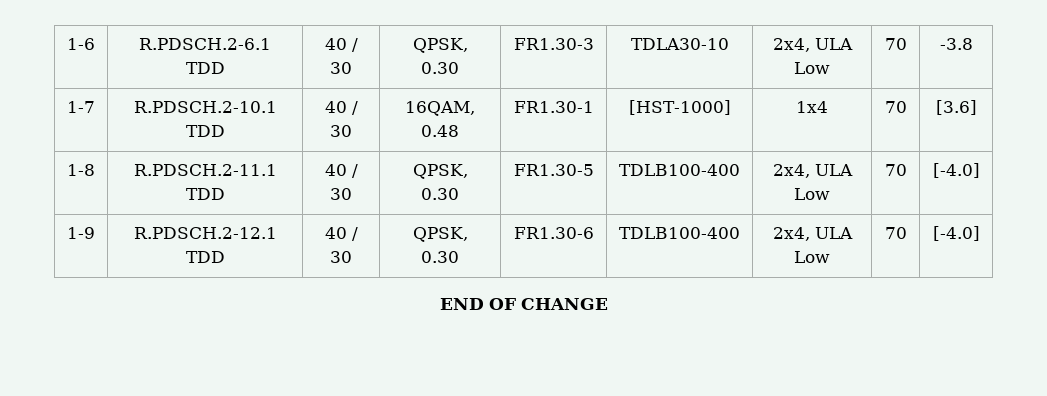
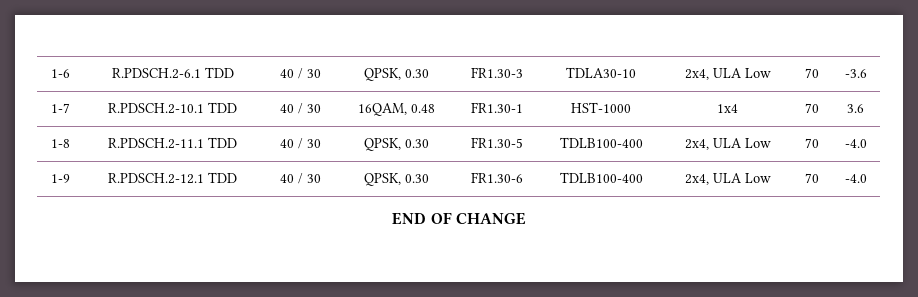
[939,38,973,50] -3.8 -> [844,69,867,78] -3.6
[628,100,731,115] [HST-1000] -> [571,102,631,113] HST-1000
[935,100,977,115] [3.6] -> [847,104,864,113] 3.6
[932,163,980,178] [-4.0] -> [844,139,867,148] -4.0
[932,226,980,241] [-4.0] -> [844,174,867,183] -4.0

